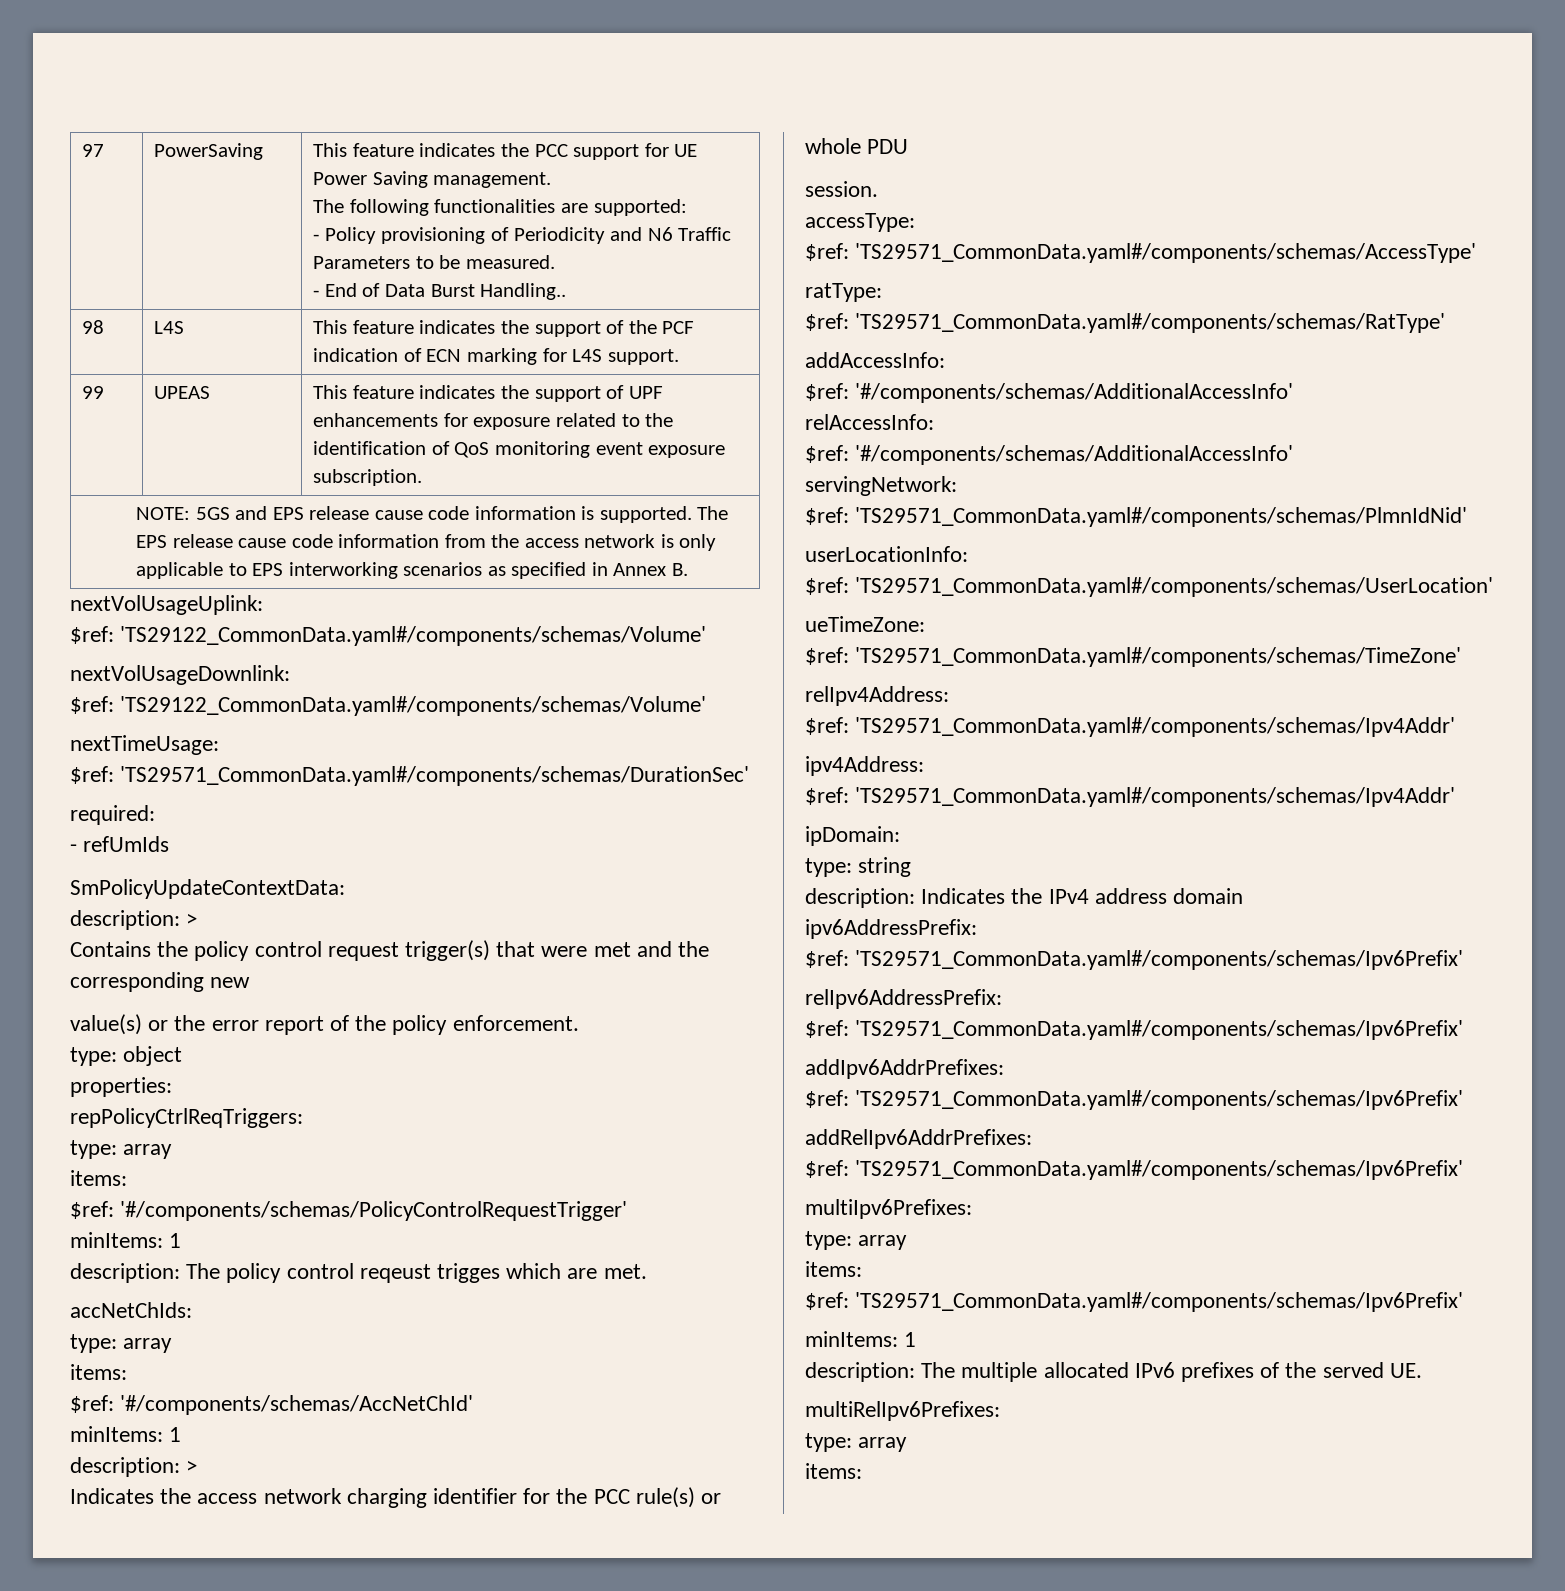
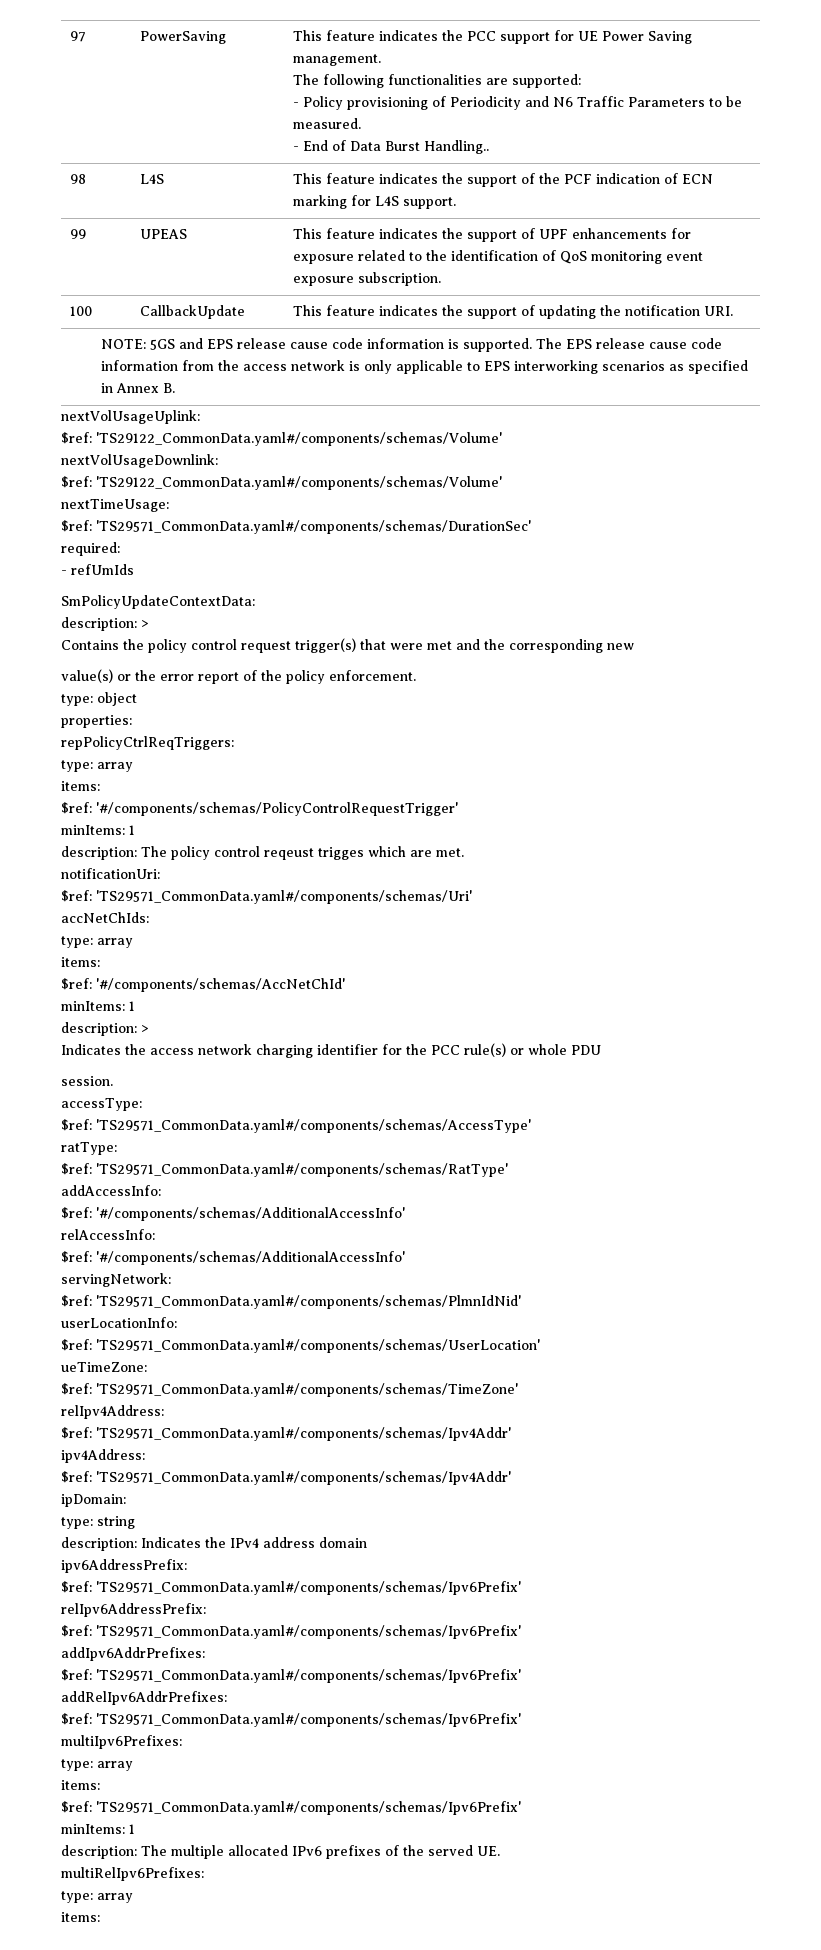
(423, 477) none -> [69,306,92,316] [139,305,245,319] [292,305,733,319] // 100 | CallbackUpdate | This feature indicates the support of updating the notification URI.
(647, 1271) none -> [61,868,160,879] [61,890,472,904] // notificationUri: // $ref: 'TS29571_CommonData.yaml#/components/schemas/Uri'

